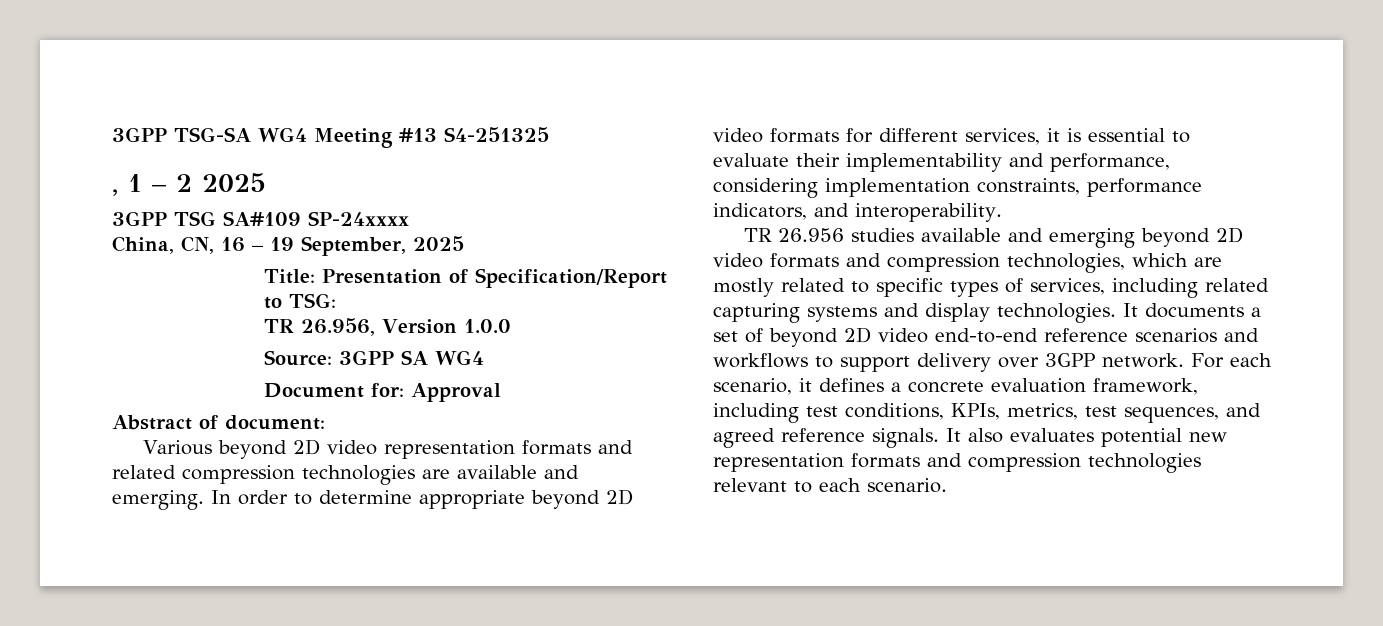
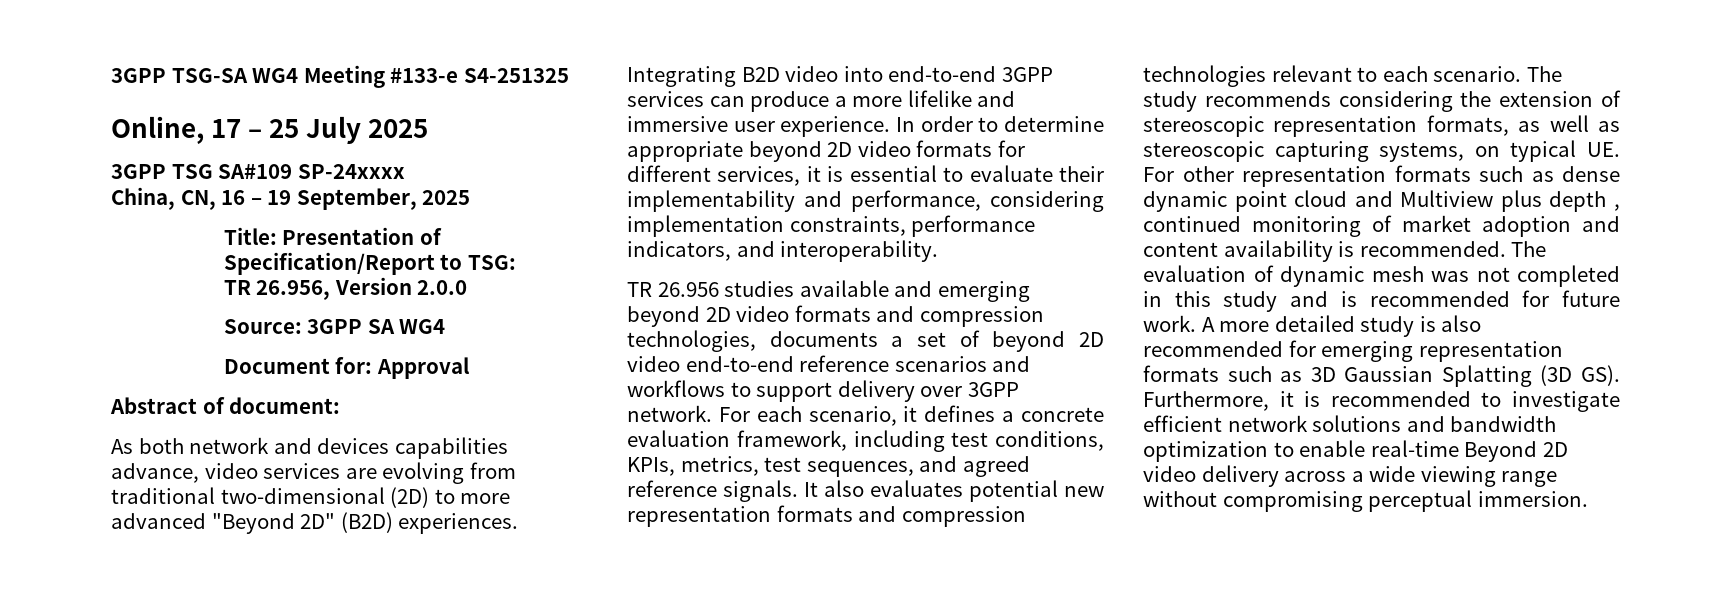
[399,128,437,142] #13 -> [390,68,459,83] #133-e
[112,174,192,196] , 1 – 2 -> [111,116,362,144] Online, 17 – 25 July
[464,319,512,333] 1.0.0 -> [417,280,468,295] 2.0.0
[142,439,634,459] [112,465,579,485] [112,490,204,510] Various beyond 2D video representation formats and related compression technologies are available and emerging. -> [111,437,508,459] [111,462,516,484] [111,487,511,508] [111,512,519,534] [627,66,1053,87] [627,90,1016,112] [627,116,891,137] As both network and devices capabilities advance, video services are evolving from traditional two-dimensional (2D) to more advanced "Beyond 2D" (B2D) experiences. Integrating B2D video into end-to-end 3GPP services can produce a more lifelike and immersive user experience.
[1132,253,1222,267] [713,278,1269,298] [713,303,1138,323] which are mostly related to specific types of services, including related capturing systems and display technologies. It -> (756, 341) none
(947, 485) none -> [1526,66,1562,82] [1143,90,1621,112] [1143,115,1620,137] [1143,140,1620,162] [1143,165,1620,187] [1143,190,1620,212] [1143,215,1620,237] [1143,240,1547,262] [1143,265,1620,287] [1143,290,1620,312] [1143,315,1482,337] [1143,340,1563,362] [1143,365,1620,387] [1143,391,1620,412] [1143,415,1557,432] [1143,440,1568,462] [1143,465,1558,487] [1143,490,1588,512] The study recommends considering the extension of stereoscopic representation formats, as well as stereoscopic capturing systems, on typical UE. For other representation formats such as dense dynamic point cloud and Multiview plus depth , continued monitoring of market adoption and content availability is recommended. The evaluation of dynamic mesh was not completed in this study and is recommended for future work. A more detailed study is also recommended for emerging representation formats such as 3D Gaussian Splatting (3D GS). Furthermore, it is recommended to investigate efficient network solutions and bandwidth optimization to enable real-time Beyond 2D video delivery across a wide viewing range without compromising perceptual immersion.

